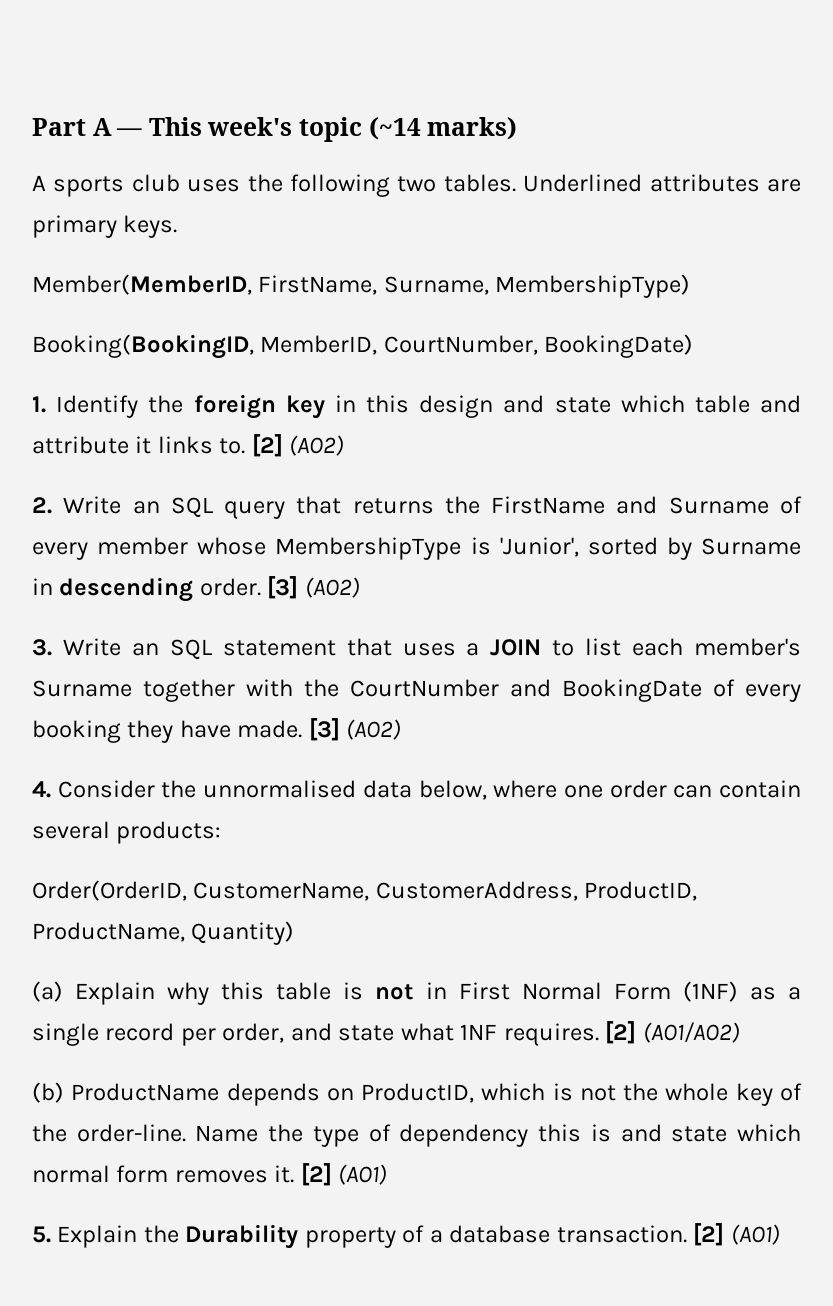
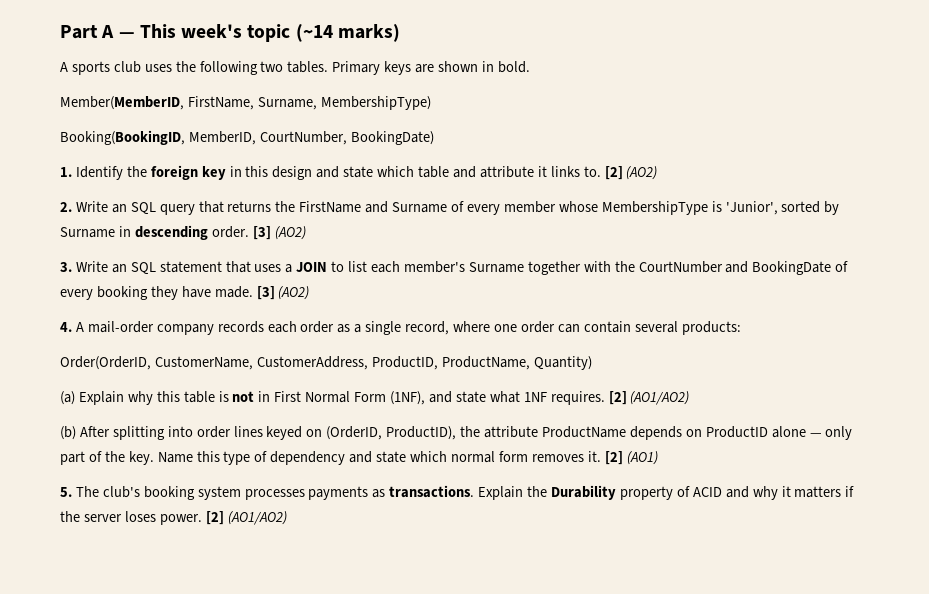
[523,174,801,192] [32,215,178,238] Underlined attributes are primary keys. -> [332,61,530,75] Primary keys are shown in bold.
[57,780,487,800] Consider the unnormalised data below, -> [75,321,450,335] A mail-order company records each order as a single record,
[682,981,802,1002] [32,1023,285,1046] (1NF) as a single record per order, -> [390,391,426,405] (1NF),
[71,1083,802,1106] [32,1124,304,1142] ProductName depends on ProductID, which is not the whole key of the order-line. Name the -> [79,426,853,440] [60,451,220,465] After splitting into order lines keyed on (OrderID, ProductID), the attribute ProductName depends on ProductID alone — only part of the key. Name this
[538,1124,611,1142] this is -> (346, 458) none
(51, 1234) none -> [75,485,475,500] The club's booking system processes payments as transactions.
[429,1223,780,1246] a database transaction. [2] (AO1) -> [692,486,855,500] [60,511,287,525] ACID and why it matters if the server loses power. [2] (AO1/AO2)

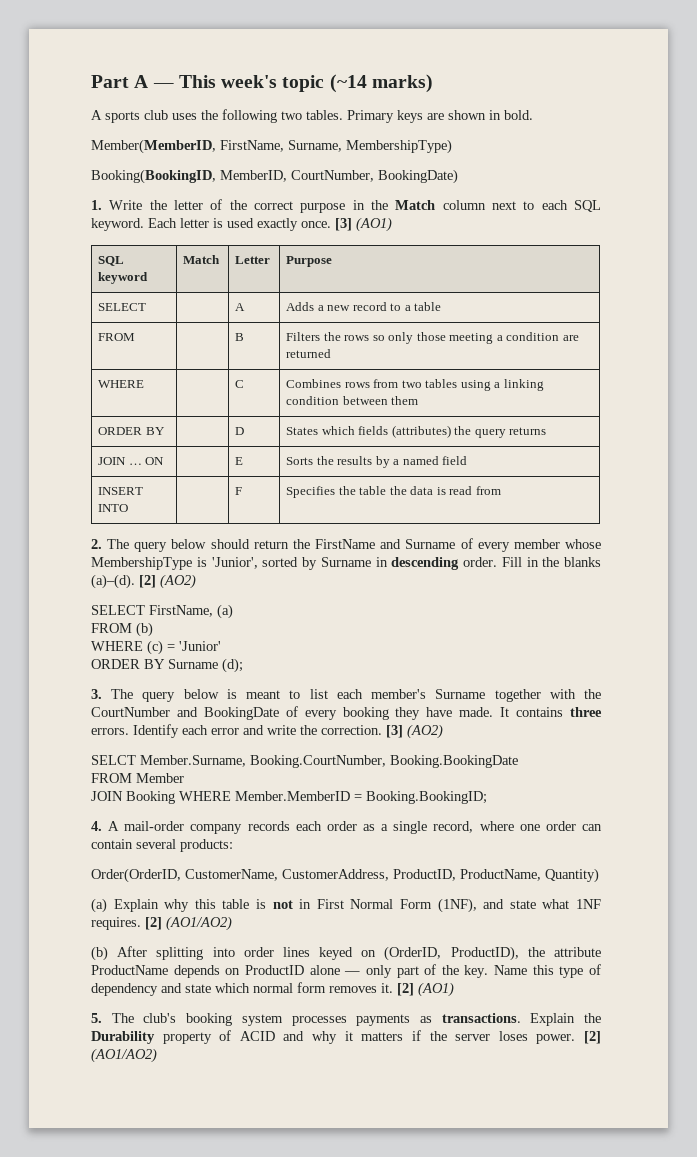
[75,165,658,180] [60,201,272,215] Identify the foreign key in this design and state which table and attribute it links to. [2] (AO2) // 2. Write an SQL query that returns -> [109,199,601,213] [91,217,392,232] [98,256,125,266] [98,272,149,284] [183,255,221,264] [235,256,271,264] [286,256,333,267] [98,303,147,311] [235,303,246,311] [286,302,442,311] [98,333,136,341] [235,333,245,341] [286,332,579,344] [286,349,332,358] [98,380,145,388] [235,380,245,388] [286,379,544,391] [286,396,419,405] [98,427,165,435] [235,427,245,435] [286,425,547,438] [98,457,165,465] [235,457,244,465] [286,456,468,468] [98,487,144,495] [98,504,129,512] [235,487,243,495] [286,486,501,498] [91,539,289,552] Write the letter of the correct purpose in the Match column next to each SQL keyword. Each letter is used exactly once. [3] (AO1) // SQL keyword | Match | Letter | Purpose // SELECT | | A | Adds a new record to a table // FROM | | B | Filters the rows so only those meeting a condition are returned // WHERE | | C | Combines rows from two tables using a linking condition between them // ORDER BY | | D | States which fields (attributes) the query returns // JOIN … ON | | E | Sorts the results by a named field // INSERT INTO | | F | Specifies the table the data is read from // 2. The query below should return
[252,226,306,240] [60,261,328,275] [3] (AO2) // 3. Write an SQL statement that uses a JOIN -> [501,557,601,567] [91,574,196,589] [91,604,233,619] [91,622,153,637] [91,640,221,655] [91,658,243,673] [91,689,281,702] Fill in the blanks (a)–(d). [2] (AO2) // SELECT FirstName, (a) // FROM (b) // WHERE (c) = 'Junior' // ORDER BY Surname (d); // 3. The query below is meant
[256,286,310,300] [3] (AO2) -> [500,707,603,717] [91,724,443,739] [91,755,518,768] [91,773,184,783] [91,791,487,804] It contains three errors. Identify each error and write the correction. [3] (AO2) // SELCT Member.Surname, Booking.CourtNumber, Booking.BookingDate // FROM Member // JOIN Booking WHERE Member.MemberID = Booking.BookingID;

